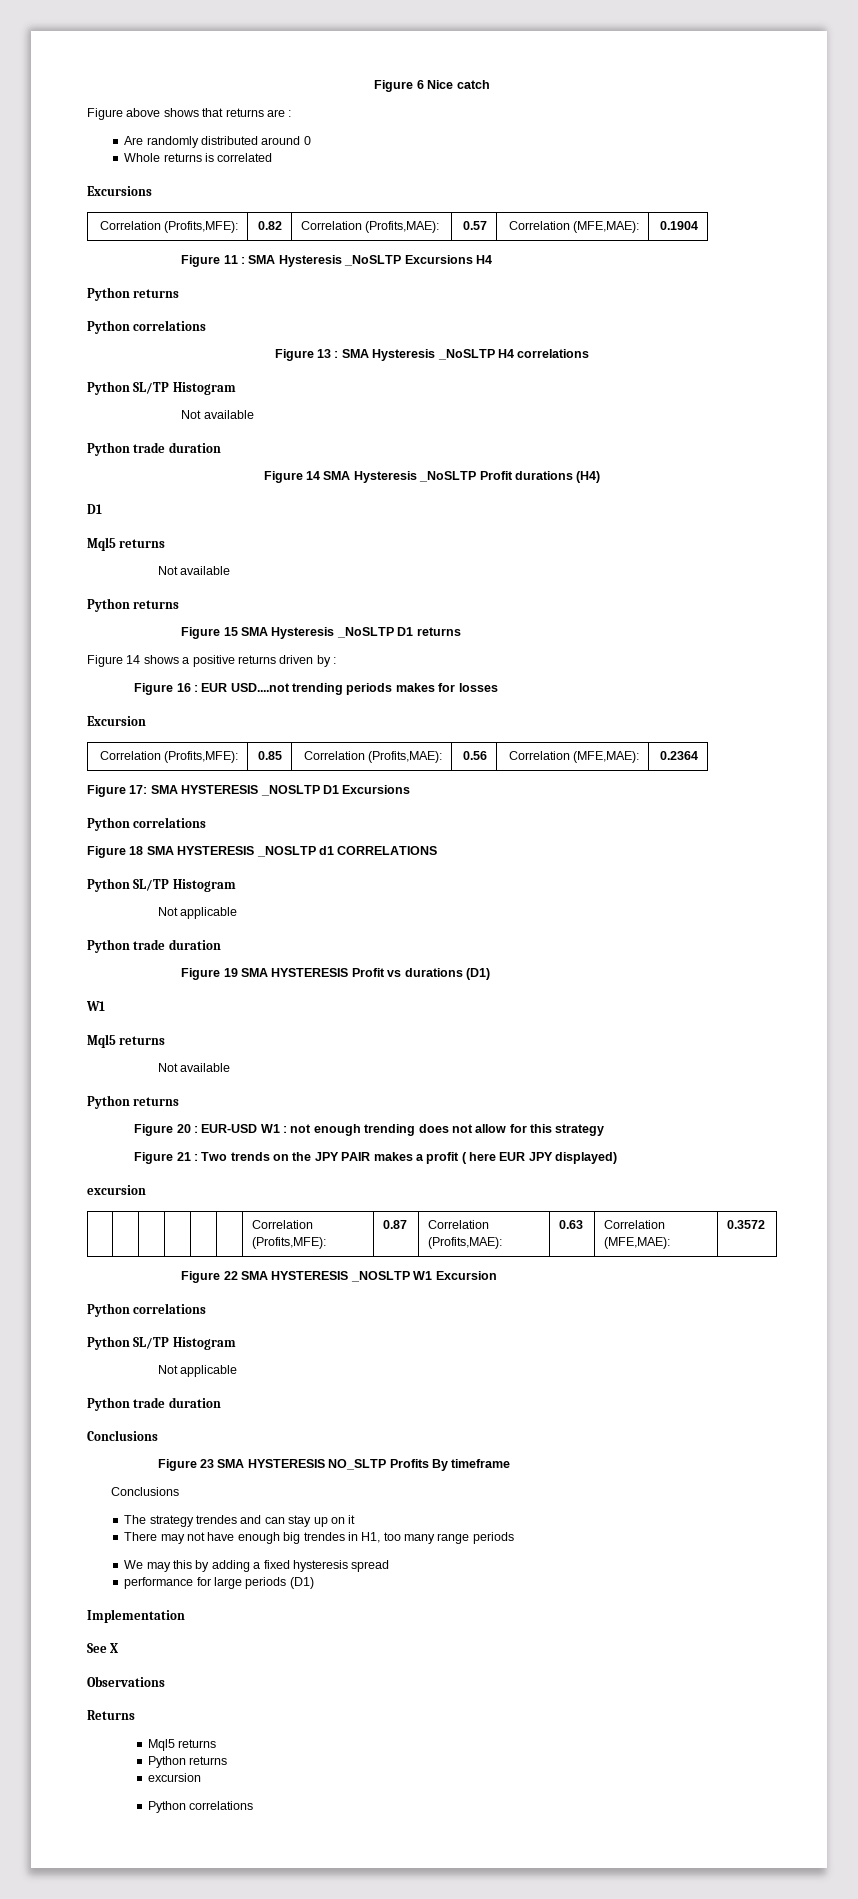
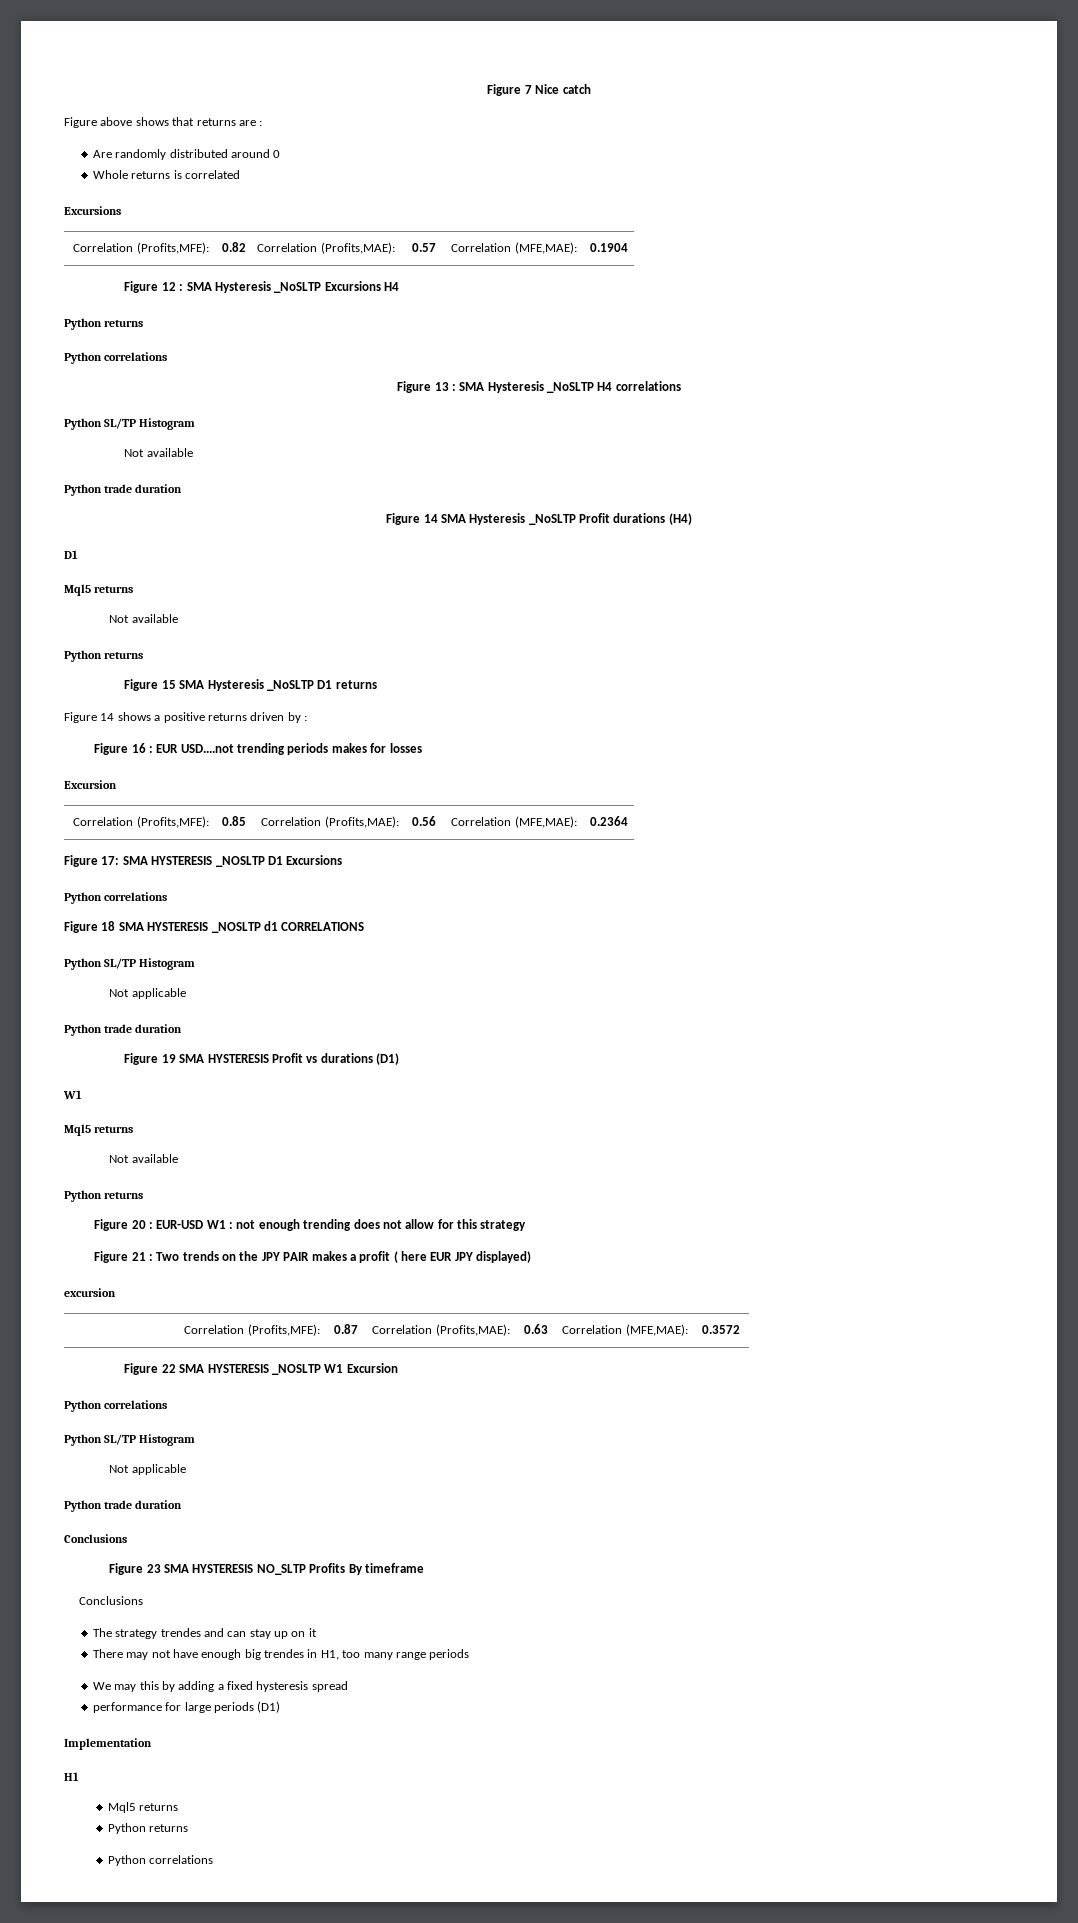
[374,80,424,92] Figure 6 -> [487,84,532,96] Figure 7
[223,255,238,264] 11 -> [161,282,176,291] 12
[87,1643,119,1653] [87,1676,165,1687] [87,1710,135,1720] See X // Observations // Returns -> [64,1772,79,1781] H1
[147,1773,201,1782] // excursion -> (189, 1828) none

